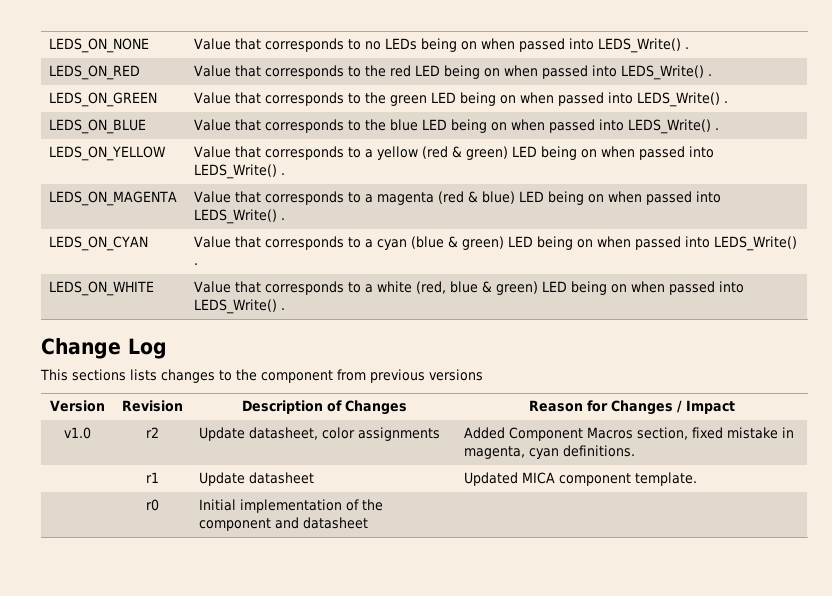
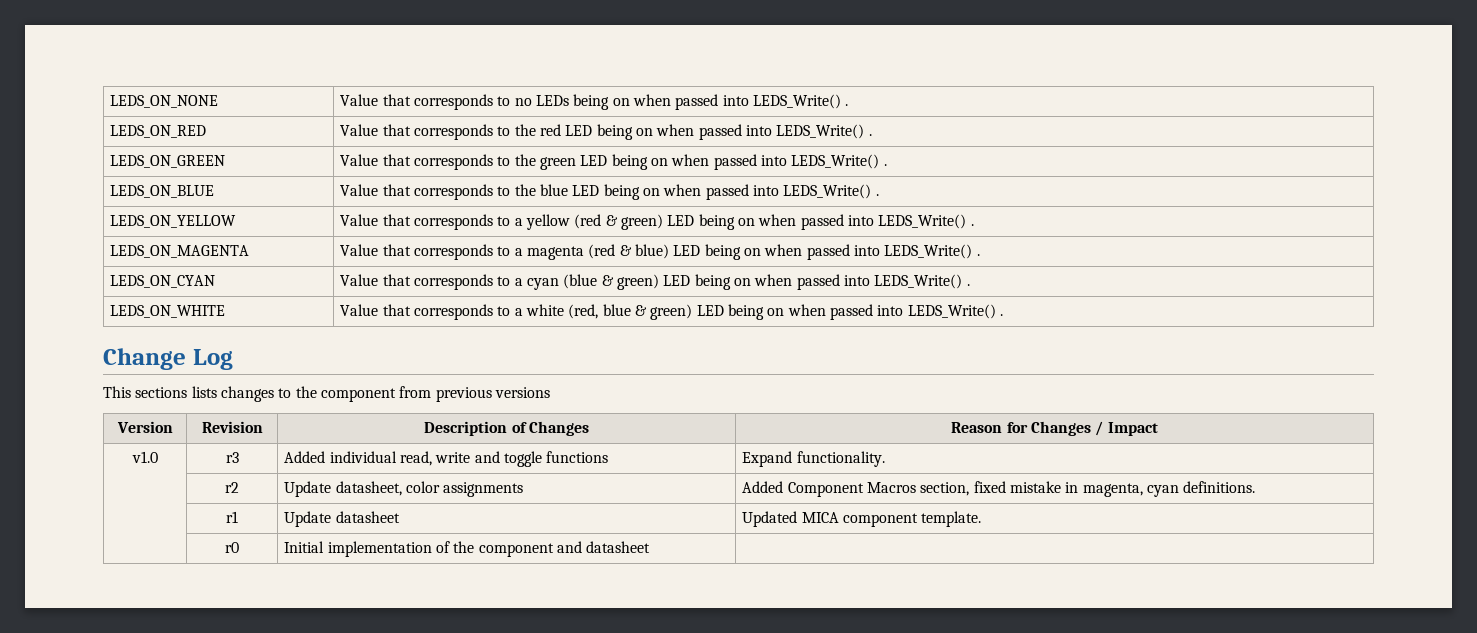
(91, 433) none -> [225,452,239,463] [284,451,609,467] [742,451,885,467] | r3 | Added individual read, write and toggle functions | Expand functionality. //

